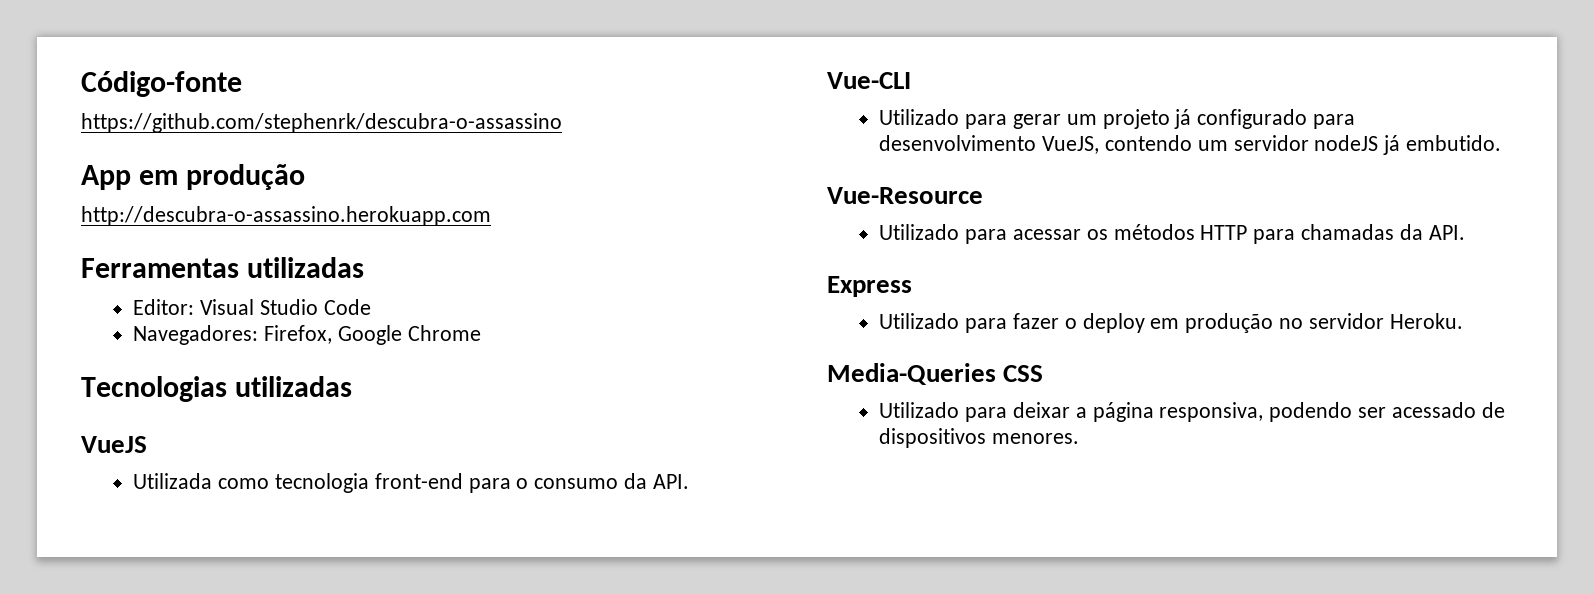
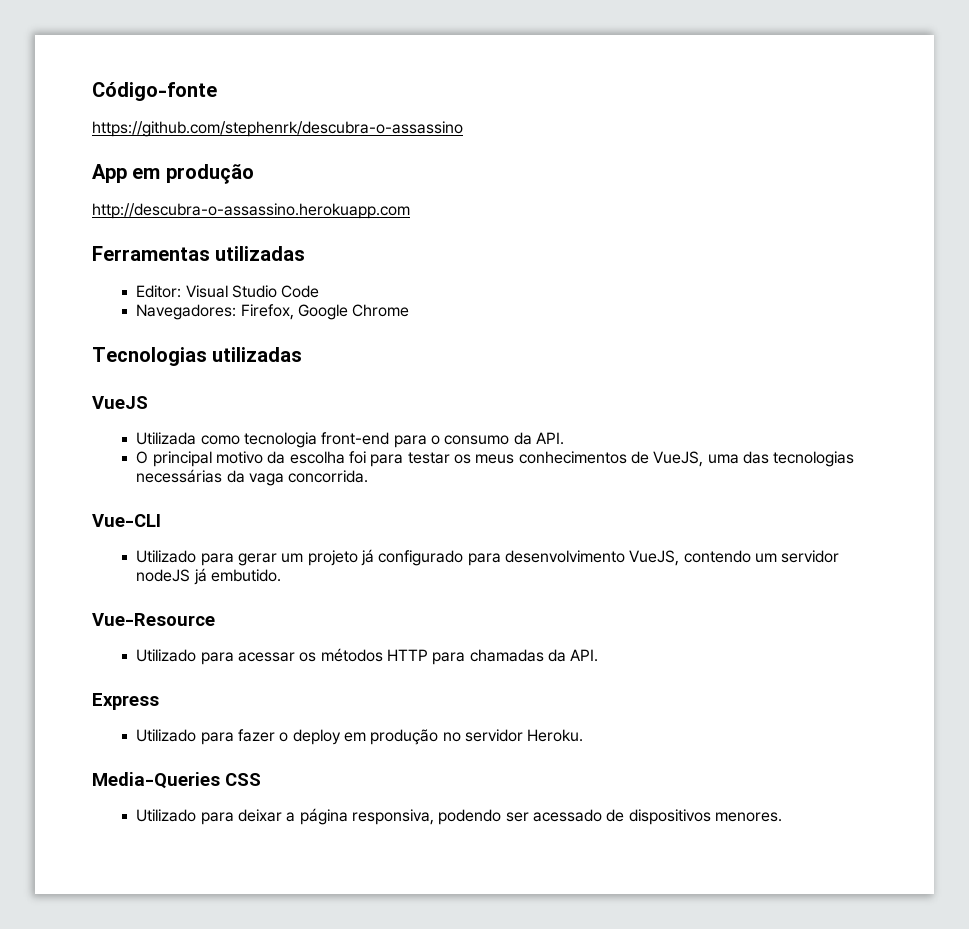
(689, 481) none -> [136,451,855,467] [136,469,369,486] // O principal motivo da escolha foi para testar os meus conhecimentos de VueJS, uma das tecnologias necessárias da vaga concorrida.

